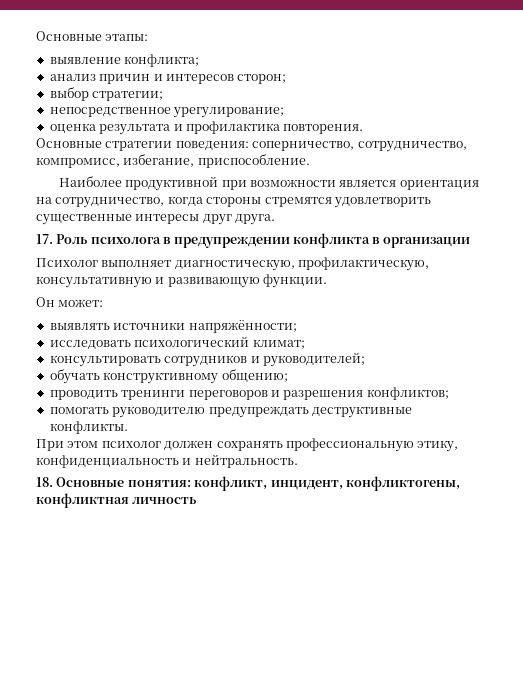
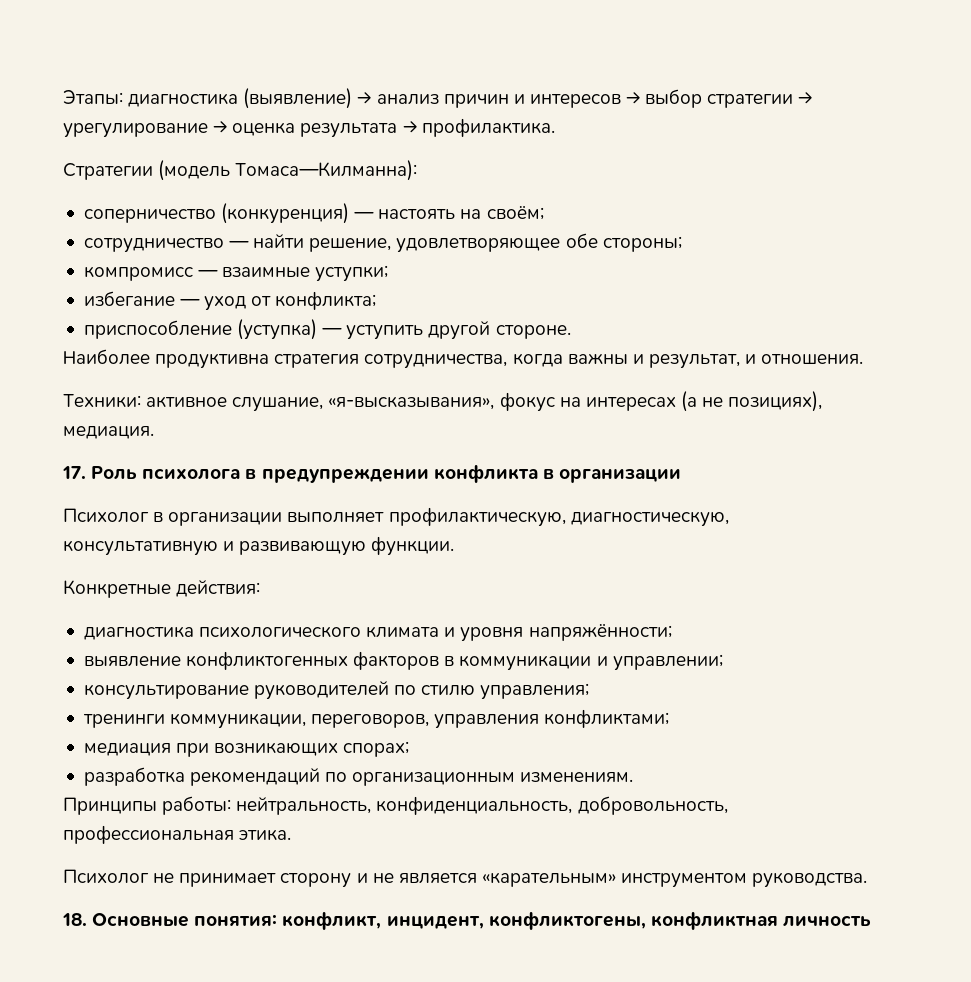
[36,31,149,41] [49,54,200,67] [49,74,287,84] [49,87,164,101] [49,107,285,118] [49,121,364,135] [36,138,467,152] [36,154,310,168] [58,176,479,191] [36,196,431,208] [36,214,276,225] Основные этапы: // выявление конфликта; // анализ причин и интересов сторон; // выбор стратегии; // непосредственное урегулирование; // оценка результата и профилактика повторения. // Основные стратегии поведения: соперничество, сотрудничество, компромисс, избегание, приспособление. // Наиболее продуктивной при возможности является ориентация на сотрудничество, когда стороны стремятся удовлетворить существенные интересы друг друга. -> [63,88,813,109] [63,118,555,138] [63,160,418,181] [83,203,544,224] [83,233,682,253] [83,265,389,282] [83,291,377,311] [83,319,571,340] [63,349,864,369] [63,391,823,412] [63,426,154,439] Этапы: диагностика (выявление) → анализ причин и интересов → выбор стратегии → урегулирование → оценка результата → профилактика. // Стратегии (модель Томаса—Килманна): // соперничество (конкуренция) — настоять на своём; // сотрудничество — найти решение, удовлетворяющее обе стороны; // компромисс — взаимные уступки; // избегание — уход от конфликта; // приспособление (уступка) — уступить другой стороне. // Наиболее продуктивна стратегия сотрудничества, когда важны и результат, и отношения. // Техники: активное слушание, «я-высказывания», фокус на интересах (а не позициях), медиация.
[101,257,430,271] выполняет диагностическую, профилактическую, -> [153,507,729,527] в организации выполняет профилактическую, диагностическую,
[36,297,104,307] [49,320,297,333] [49,336,305,350] [49,352,365,367] [49,369,288,384] [49,387,449,400] [49,406,412,418] [49,421,128,434] [36,438,459,452] [36,454,298,468] Он может: // выявлять источники напряжённости; // исследовать психологический климат; // консультировать сотрудников и руководителей; // обучать конструктивному общению; // проводить тренинги переговоров и разрешения конфликтов; // помогать руководителю предупреждать деструктивные конфликты. // При этом психолог должен сохранять профессиональную этику, конфиденциальность и нейтральность. -> [63,580,261,598] [83,624,672,642] [83,651,723,671] [83,681,590,700] [82,709,670,729] [83,741,410,757] [83,767,634,786] [63,796,728,815] [63,825,292,844] [63,869,868,888] Конкретные действия: // диагностика психологического климата и уровня напряжённости; // выявление конфликтогенных факторов в коммуникации и управлении; // консультирование руководителей по стилю управления; // тренинги коммуникации, переговоров, управления конфликтами; // медиация при возникающих спорах; // разработка рекомендаций по организационным изменениям. // Принципы работы: нейтральность, конфиденциальность, добровольность, профессиональная этика. // Психолог не принимает сторону и не является «карательным» инструментом руководства.

